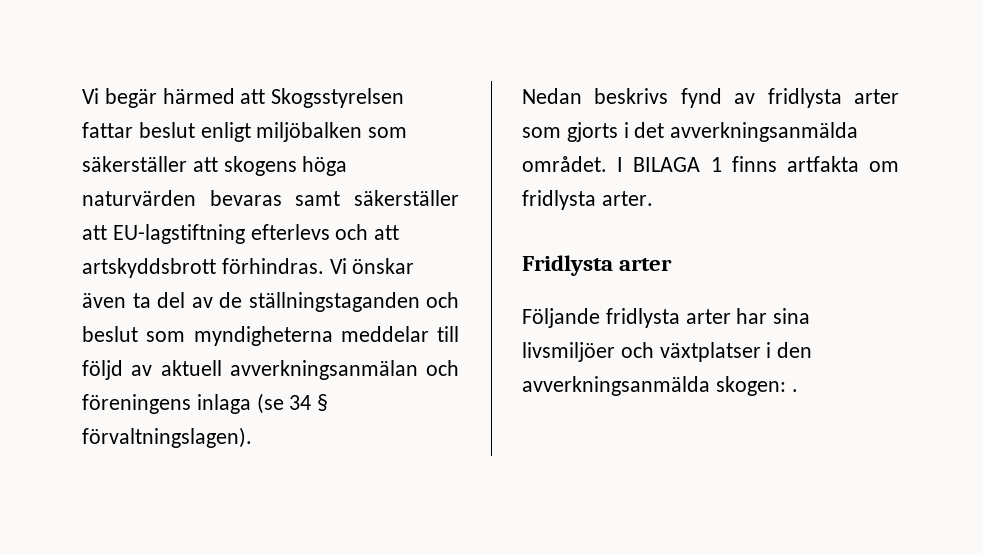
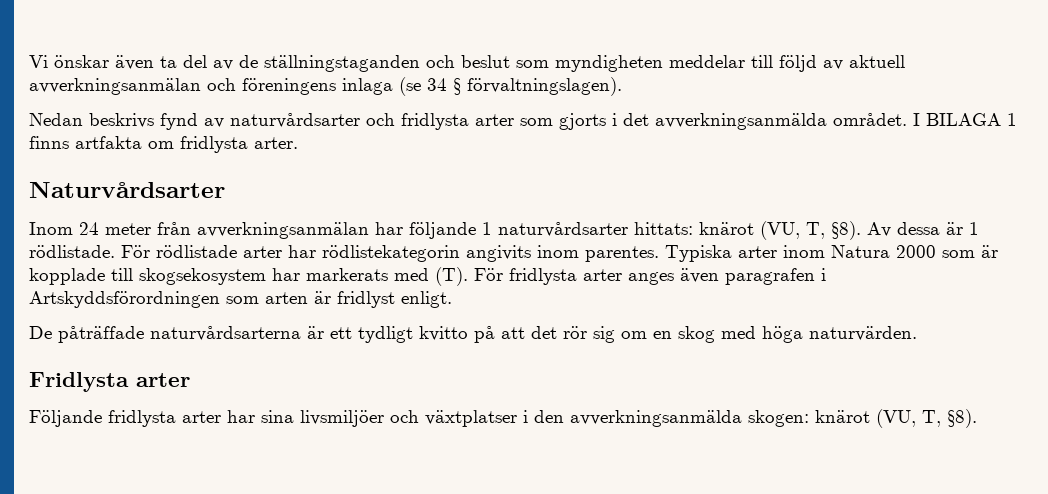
[82,88,405,108] [82,122,408,142] [82,156,348,176] [82,190,459,206] [82,224,400,244] [82,258,347,278] Vi begär härmed att Skogsstyrelsen fattar beslut enligt miljöbalken som säkerställer att skogens höga naturvärden bevaras samt säkerställer att EU-lagstiftning efterlevs och att artskyddsbrott förhindras. Vi -> [29,55,48,68] Vi
[193,326,333,346] myndigheterna -> [555,55,663,72] myndigheten
(756, 98) none -> [230,113,395,128] naturvårdsarter och
(653, 198) none -> [29,181,225,198] [29,221,979,240] [29,245,998,262] [29,267,826,286] [29,291,452,308] [29,326,917,343] // Naturvårdsarter // Inom 24 meter från avverkningsanmälan har följande 1 naturvårdsarter hittats: knärot (VU, T, §8). Av dessa är 1 rödlistade. För rödlistade arter har rödlistekategorin angivits inom parentes. Typiska arter inom Natura 2000 som är kopplade till skogsekosystem har markerats med (T). För fridlysta arter anges även paragrafen i Artskyddsförordningen som arten är fridlyst enligt. // De påträffade naturvårdsarterna är ett tydligt kvitto på att det rör sig om en skog med höga naturvärden.
[791,389,798,392] . -> [815,409,977,428] knärot (VU, T, §8).

